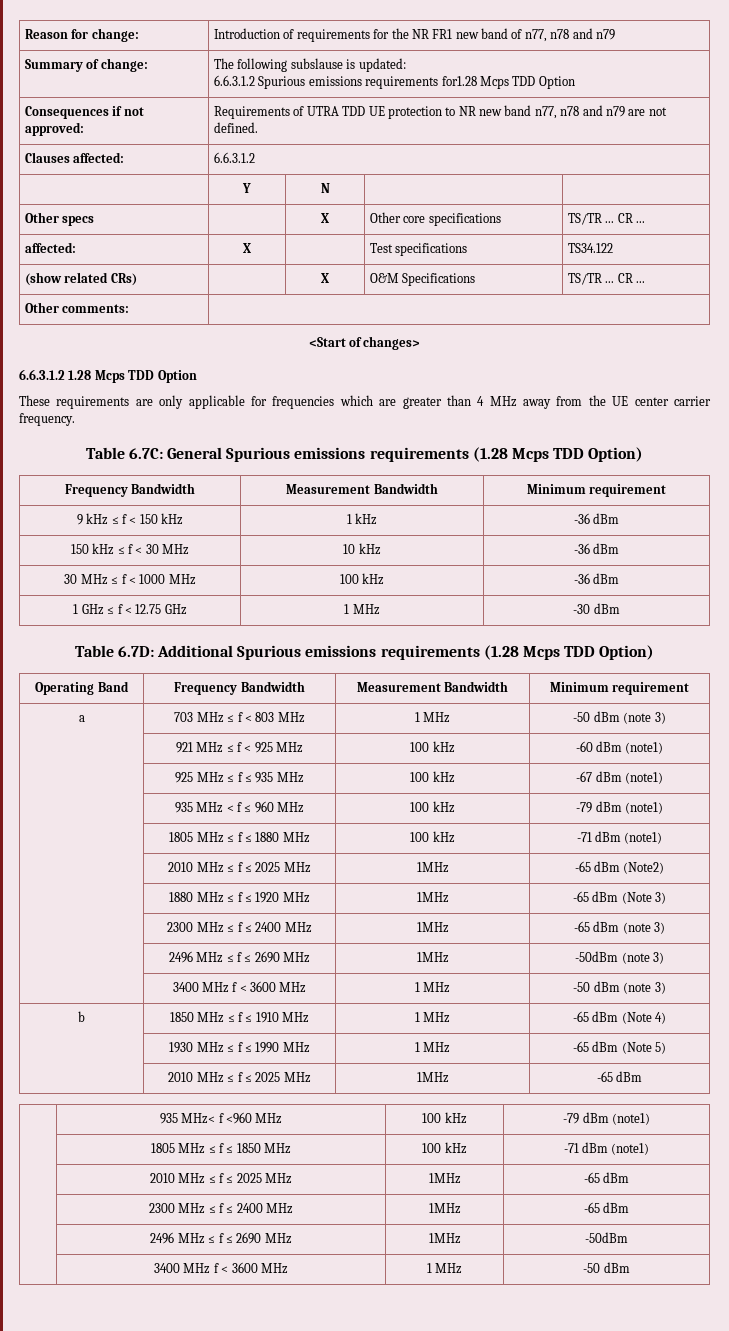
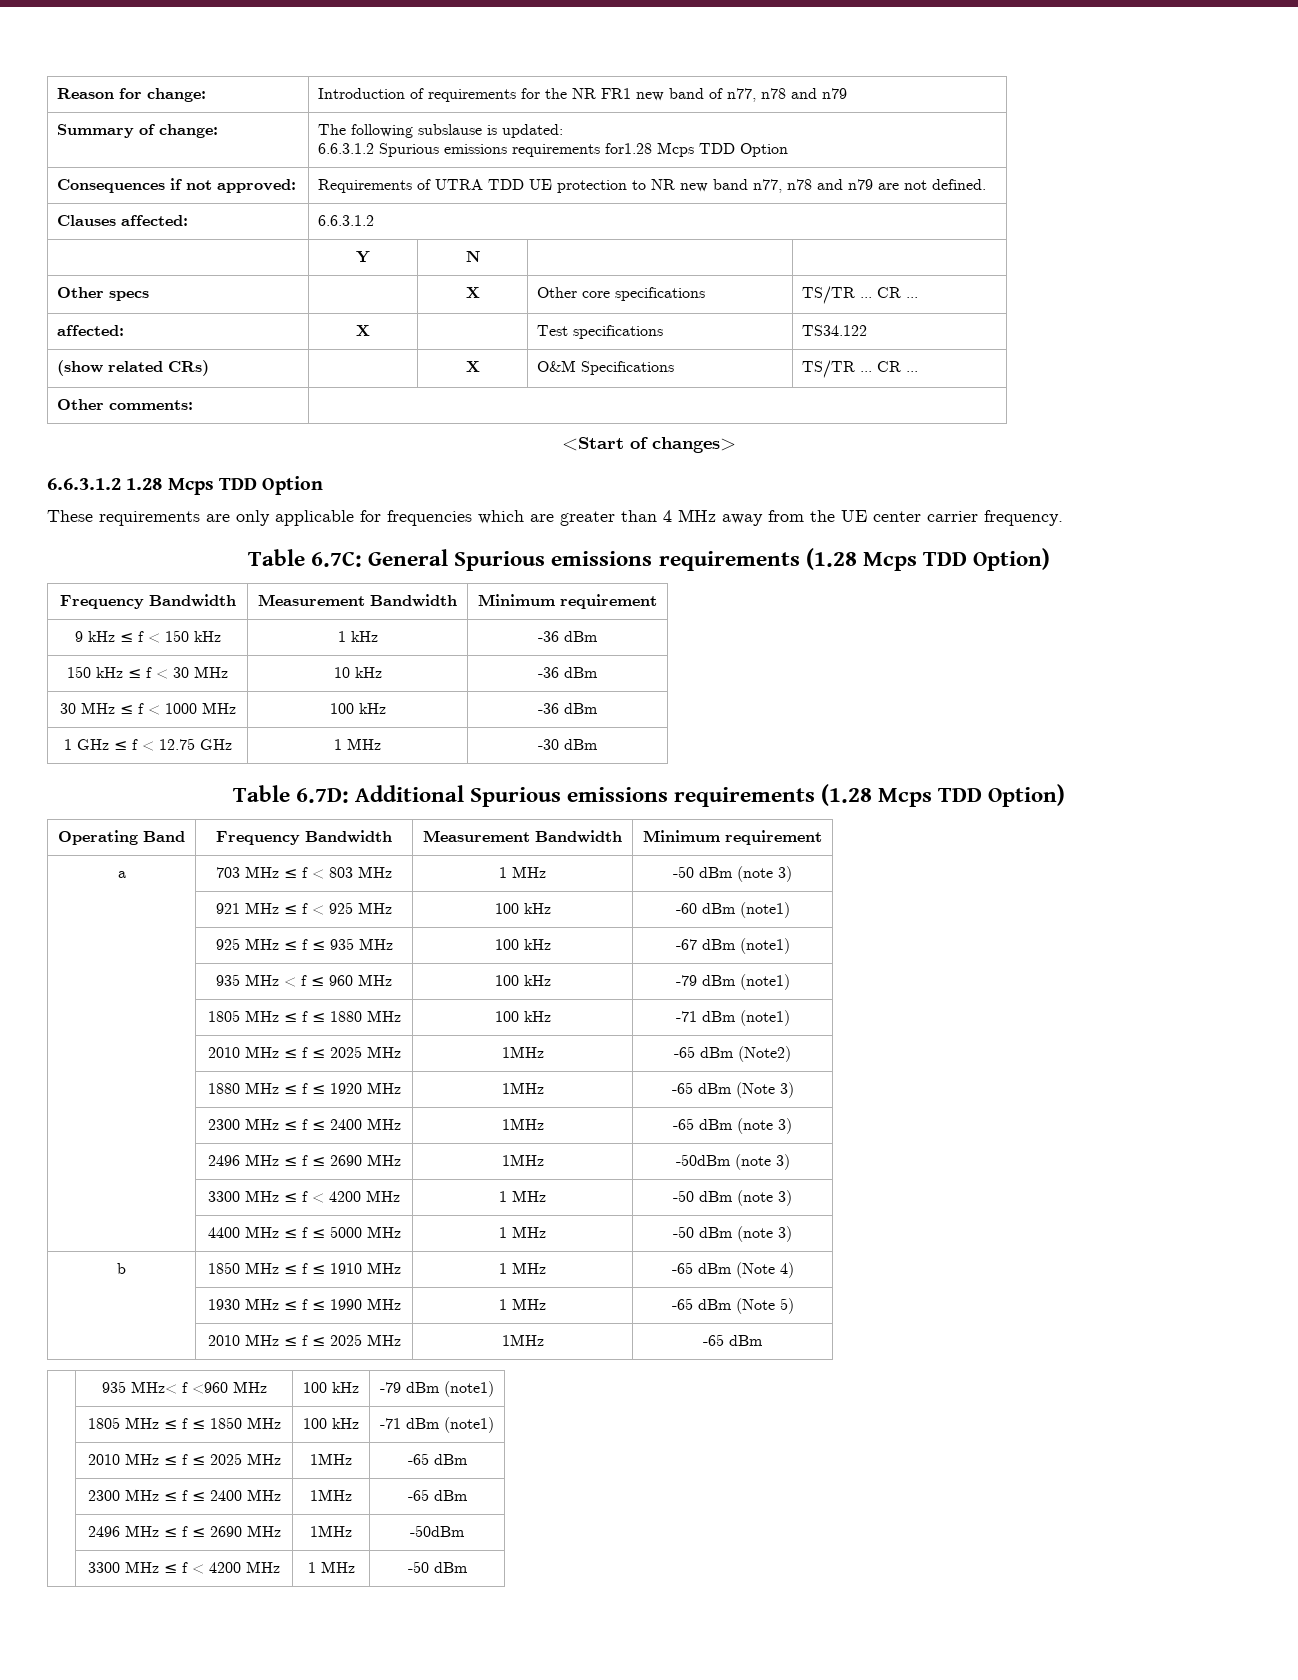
[172,981,277,993] 3400 MHz f < 3600 -> [208,1190,400,1203] [499,1190,546,1202] [673,1190,792,1206] [207,1226,362,1238] 3300 MHz ≤ f < 4200 MHz | 1 MHz | -50 dBm (note 3) // | 4400 MHz ≤ f ≤ 5000
[154,1262,258,1274] 3400 MHz f < 3600 -> [88,1561,241,1574] 3300 MHz ≤ f < 4200

